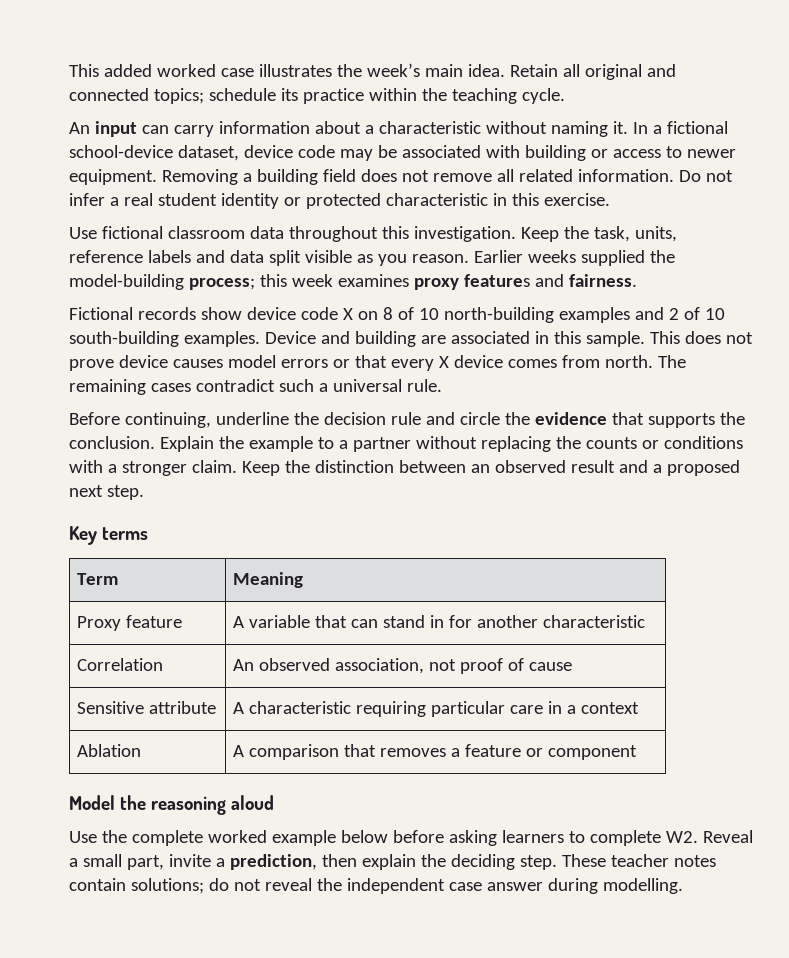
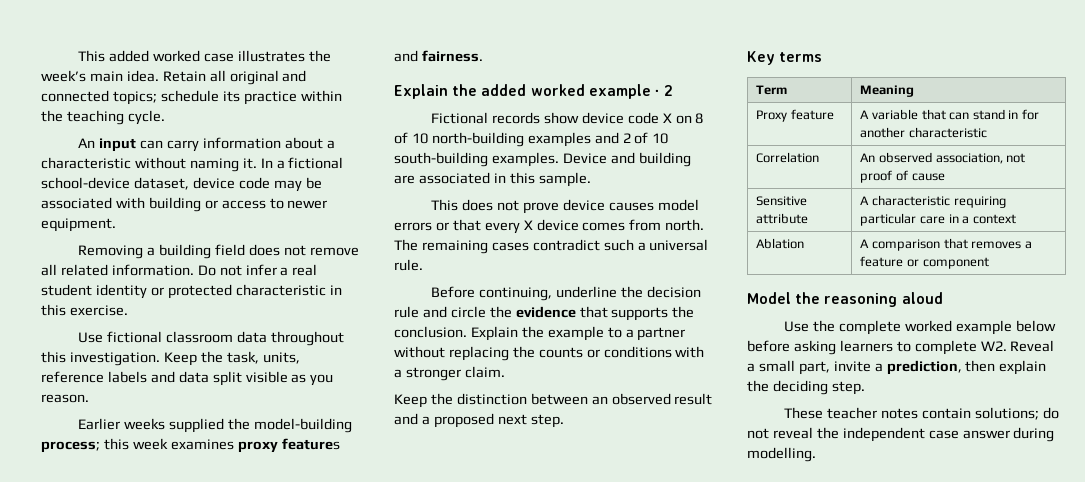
(157, 177) none -> (116, 225) //
(469, 258) none -> (89, 398) //
(637, 280) none -> [394,84,674,99] // Explain the added worked example · 2
(645, 339) none -> (591, 179) //
(237, 466) none -> (505, 372) //
(557, 862) none -> (865, 388) //

